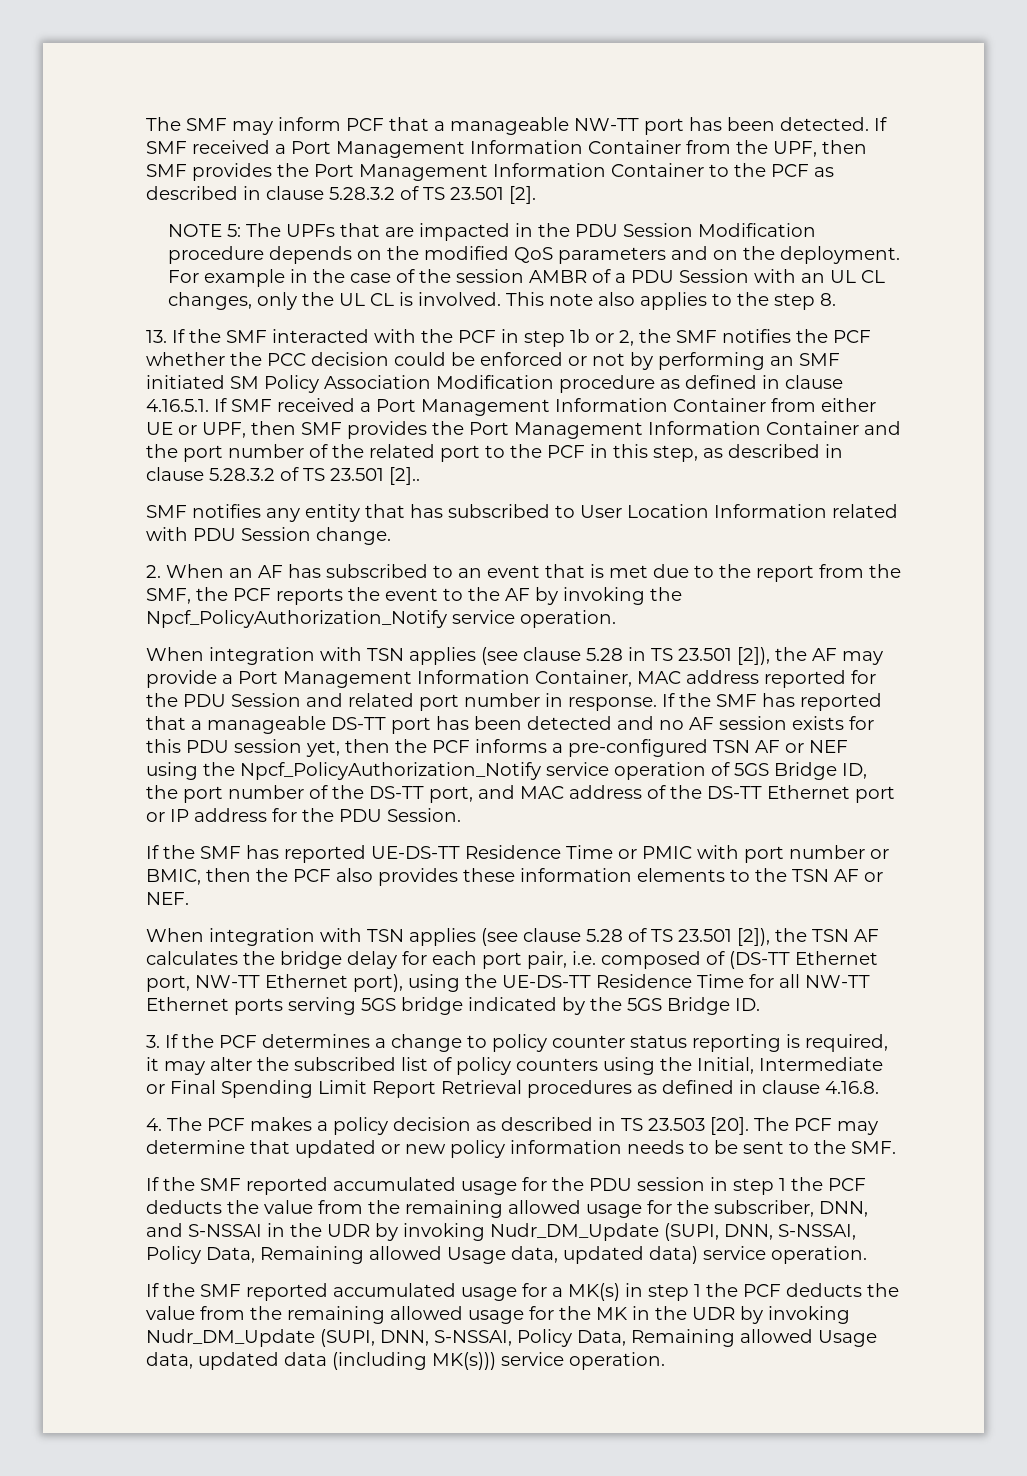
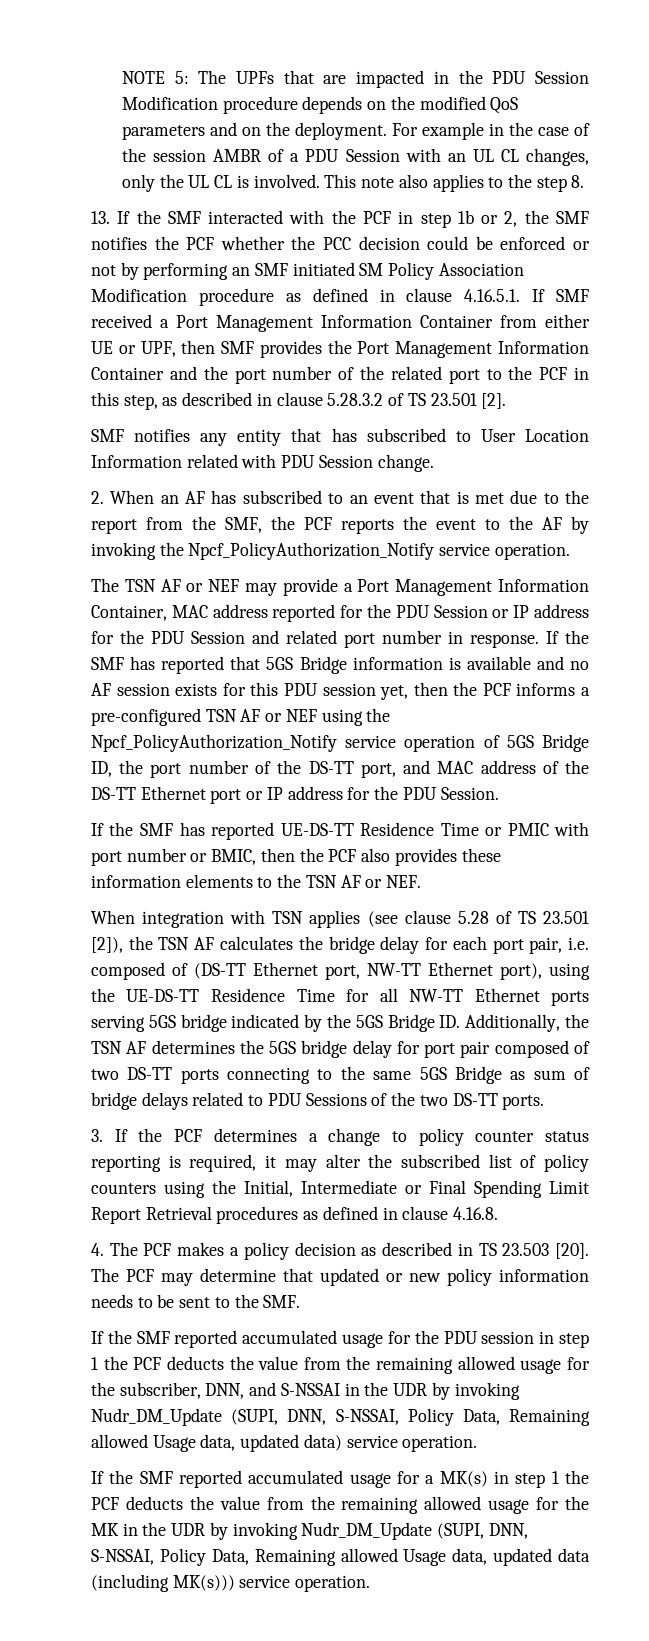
[145,117,887,135] [145,140,867,158] [145,163,834,181] [145,186,536,204] The SMF may inform PCF that a manageable NW-TT port has been detected. If SMF received a Port Management Information Container from the UPF, then SMF provides the Port Management Information Container to the PCF as described in clause 5.28.3.2 of TS 23.501 [2]. // -> (121, 77) none
[388,467,420,485] [2].. -> [481,393,507,409] [2].
[145,647,837,665] When integration with TSN applies (see clause 5.28 in TS 23.501 [2]), the AF -> [90,578,240,592] The TSN AF or NEF
(301, 700) none -> [492,604,589,618] [90,630,245,644] or IP address for the PDU Session
[190,716,612,734] a manageable DS-TT port has been detected -> [266,656,531,674] 5GS Bridge information is available
(760, 1004) none -> [465,1014,589,1032] [90,1040,590,1058] [90,1066,591,1084] [90,1092,545,1110] Additionally, the TSN AF determines the 5GS bridge delay for port pair composed of two DS-TT ports connecting to the same 5GS Bridge as sum of bridge delays related to PDU Sessions of the two DS-TT ports.

